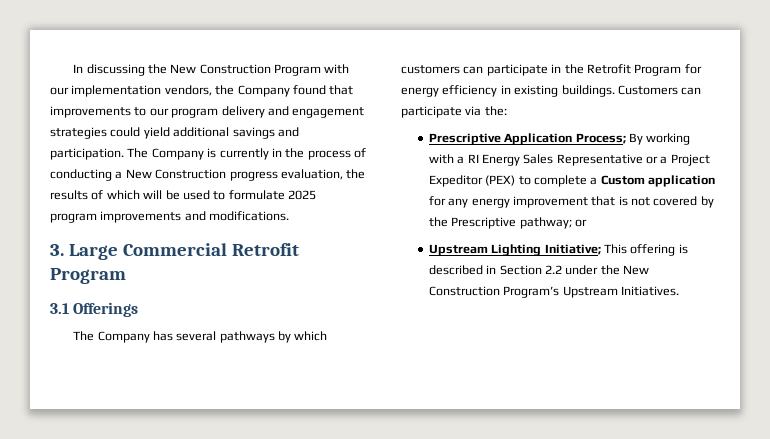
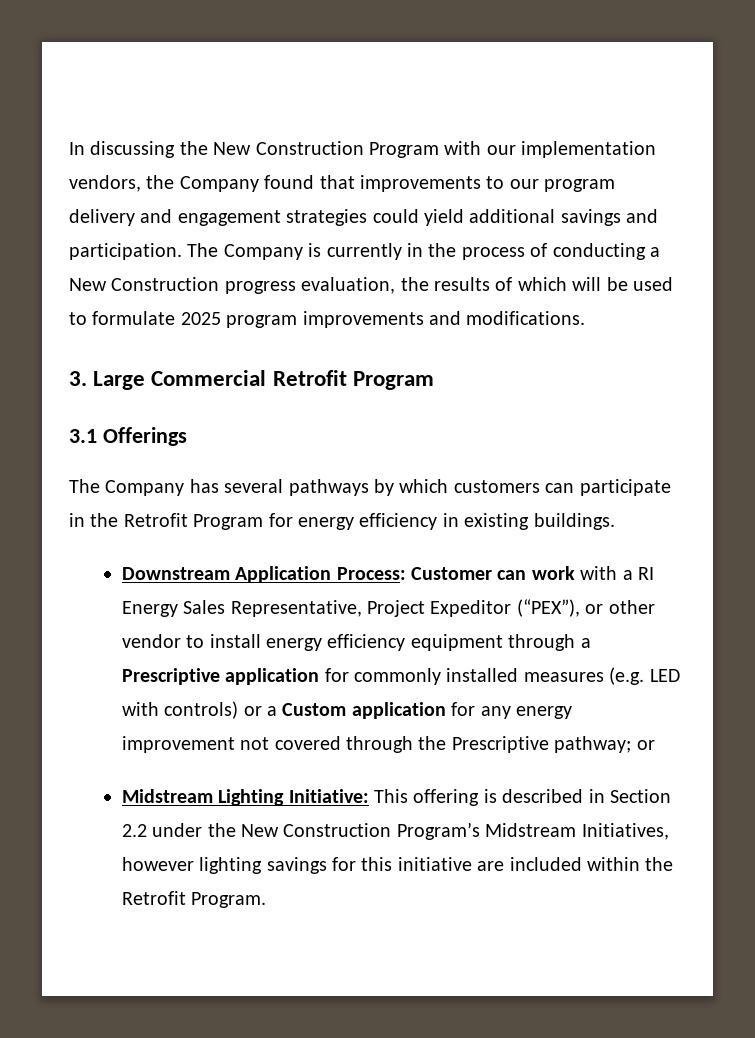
[617,85,702,95] [401,106,507,118] [428,133,691,145] Customers can participate via the: // Prescriptive Application Process; By working -> [121,566,575,583] // Downstream Application Process: Customer can work
[556,154,710,166] [428,175,587,187] Representative or a Project Expeditor (PEX) to complete -> [230,599,655,617] [121,634,591,651] [121,667,680,685] [121,701,262,719] Representative, Project Expeditor (“PEX”), or other vendor to install energy efficiency equipment through a Prescriptive application for commonly installed measures (e.g. LED with controls) or
[591,196,628,206] that is -> (235, 744) none
[700,196,714,208] by -> [345,736,413,753] through
[428,244,601,256] Upstream Lighting Initiative; -> [121,789,369,806] Midstream Lighting Initiative:
[562,286,679,298] Upstream Initiatives. -> [485,823,669,840] [121,857,674,874] [121,891,267,908] Midstream Initiatives, however lighting savings for this initiative are included within the Retrofit Program.

